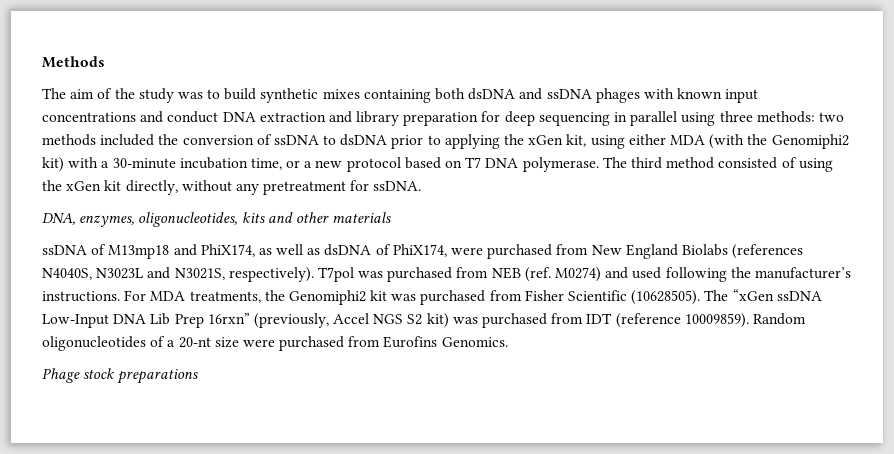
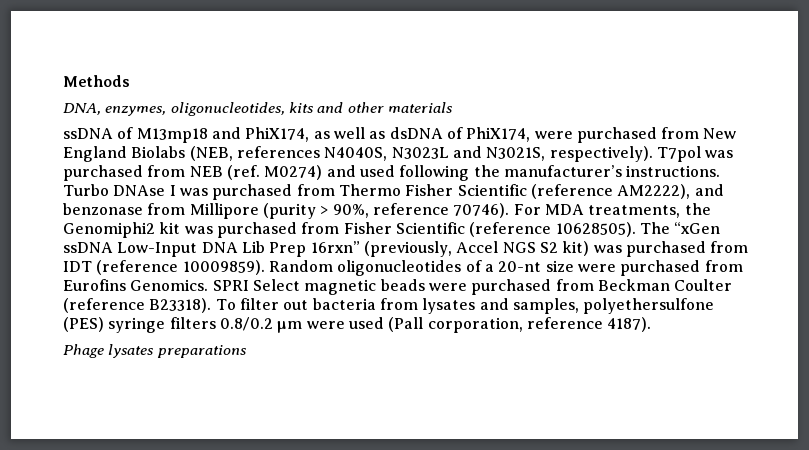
[42,88,759,103] [42,111,844,126] [42,134,849,149] [42,157,833,172] [42,180,422,195] // The aim of the study was to build synthetic mixes containing both dsDNA and ssDNA phages with known input concentrations and conduct DNA extraction and library preparation for deep sequencing in parallel using three methods: two methods included the conversion of ssDNA to dsDNA prior to applying the xGen kit, using either MDA (with the Genomiphi2 kit) with a 30-minute incubation time, or a new protocol based on T7 DNA polymerase. The third method consisted of using the xGen kit directly, without any pretreatment for ssDNA. -> (130, 81) none
[732,244,804,259] (references -> [189,146,320,161] (NEB, references
(120, 296) none -> [63,184,724,200] [63,203,510,219] Turbo DNAse I was purchased from Thermo Fisher Scientific (reference AM2222), and benzonase from Millipore (purity > 90%, reference 70746).
[631,290,701,305] (10628505). -> [469,222,636,237] (reference 10628505).
(508, 342) none -> [212,279,733,295] [63,298,715,314] [63,317,652,333] SPRI Select magnetic beads were purchased from Beckman Coulter (reference B23318). To filter out bacteria from lysates and samples, polyethersulfone (PES) syringe filters 0.8/0.2 µm were used (Pall corporation, reference 4187).
[83,368,116,379] stock -> [108,344,155,358] lysates

